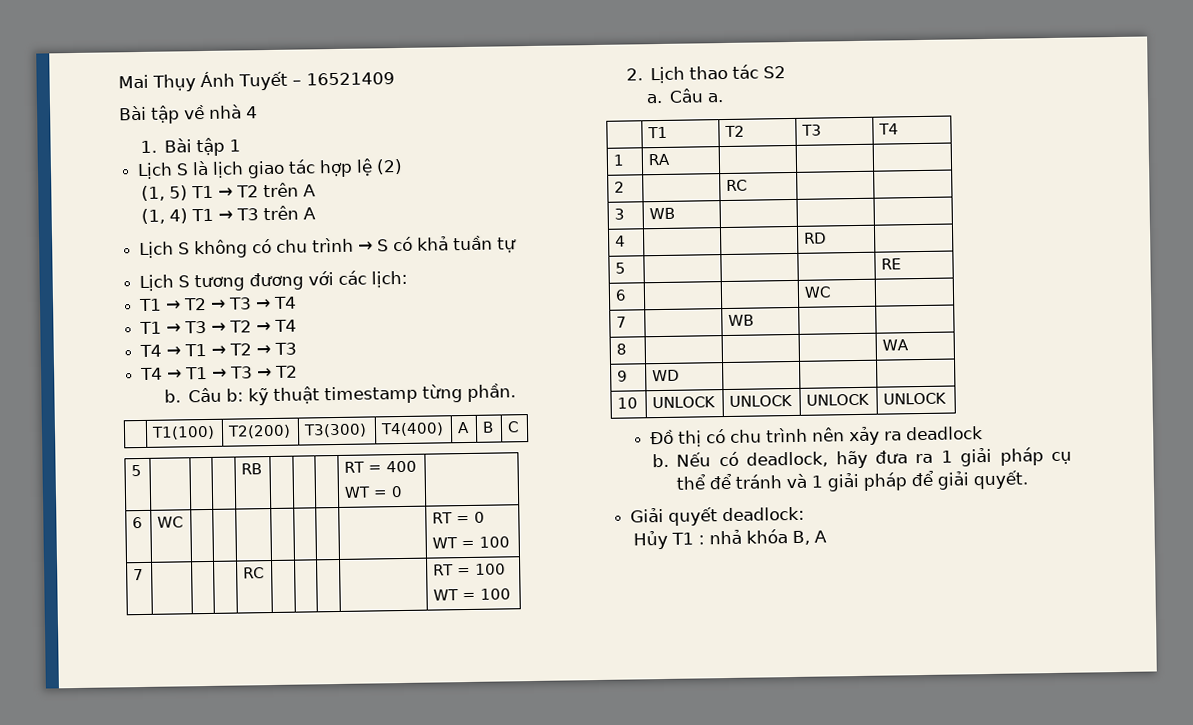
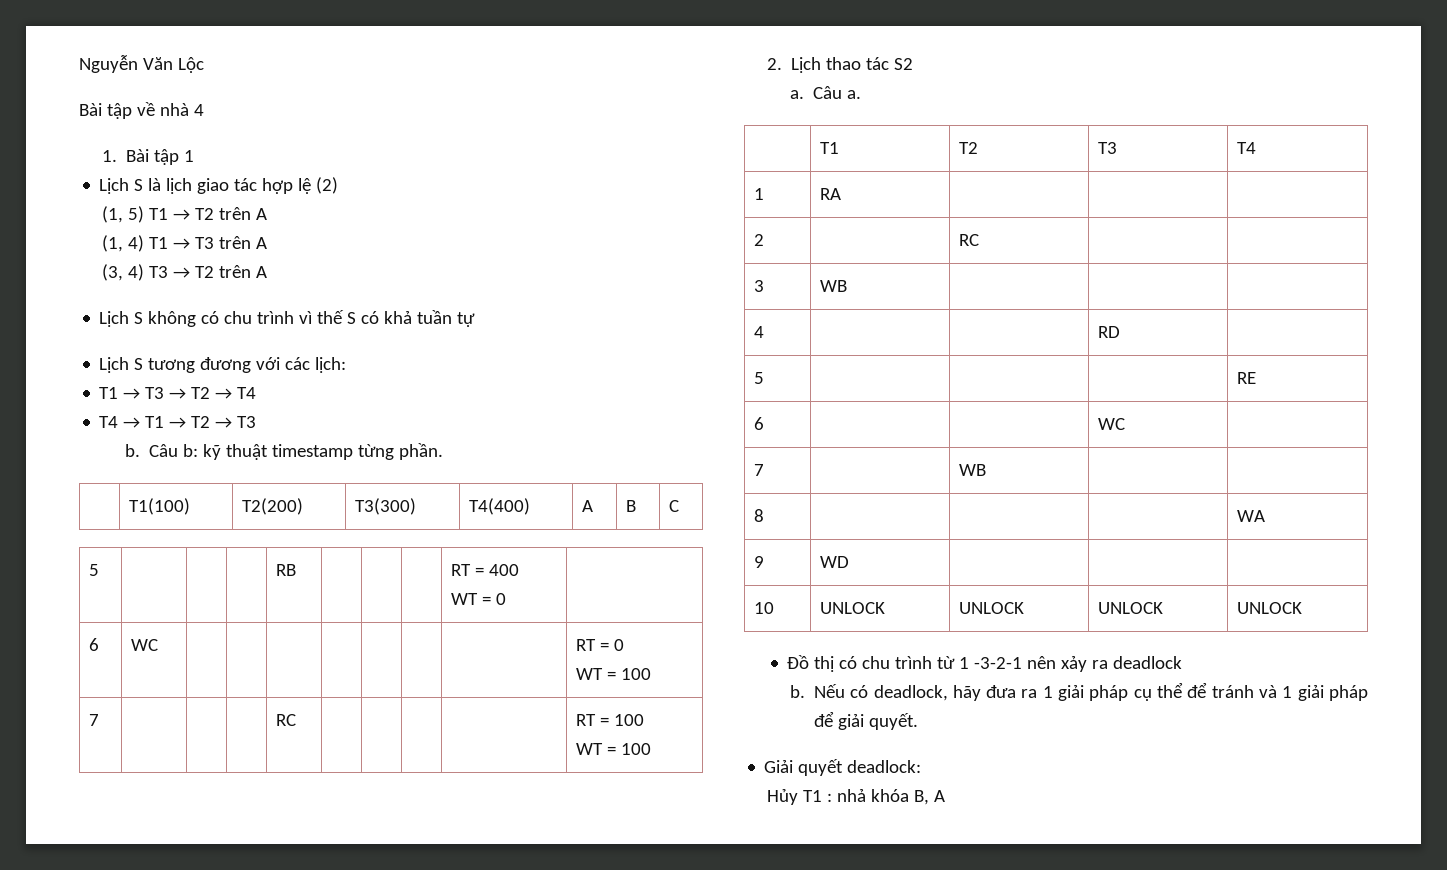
[118,71,395,92] Mai Thụy Ánh Tuyết – 16521409 -> [79,55,204,73] Nguyễn Văn Lộc
(316, 213) none -> [101,264,267,281] // (3, 4) T3 → T2 trên A
[358,241,374,252] → -> [299,310,345,324] vì thế
[138,296,298,312] // T1 → T2 → T3 → T4 -> (347, 365) none
[140,365,299,381] // T4 → T1 → T3 → T2 -> (257, 422) none
(808, 435) none -> [937,656,1023,669] từ 1 -3-2-1

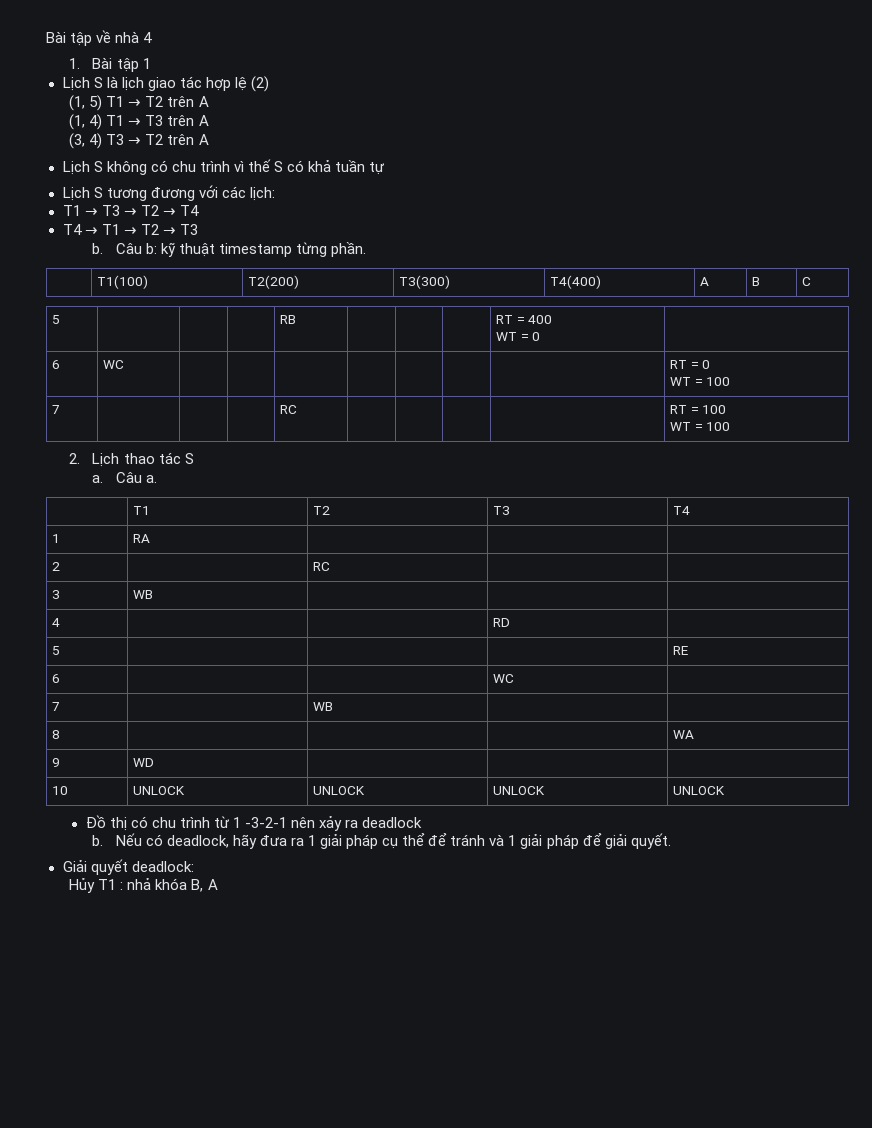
[79,55,204,73] Nguyễn Văn Lộc // -> (46, 37) none
[894,58,914,70] S2 -> [184,453,194,464] S

